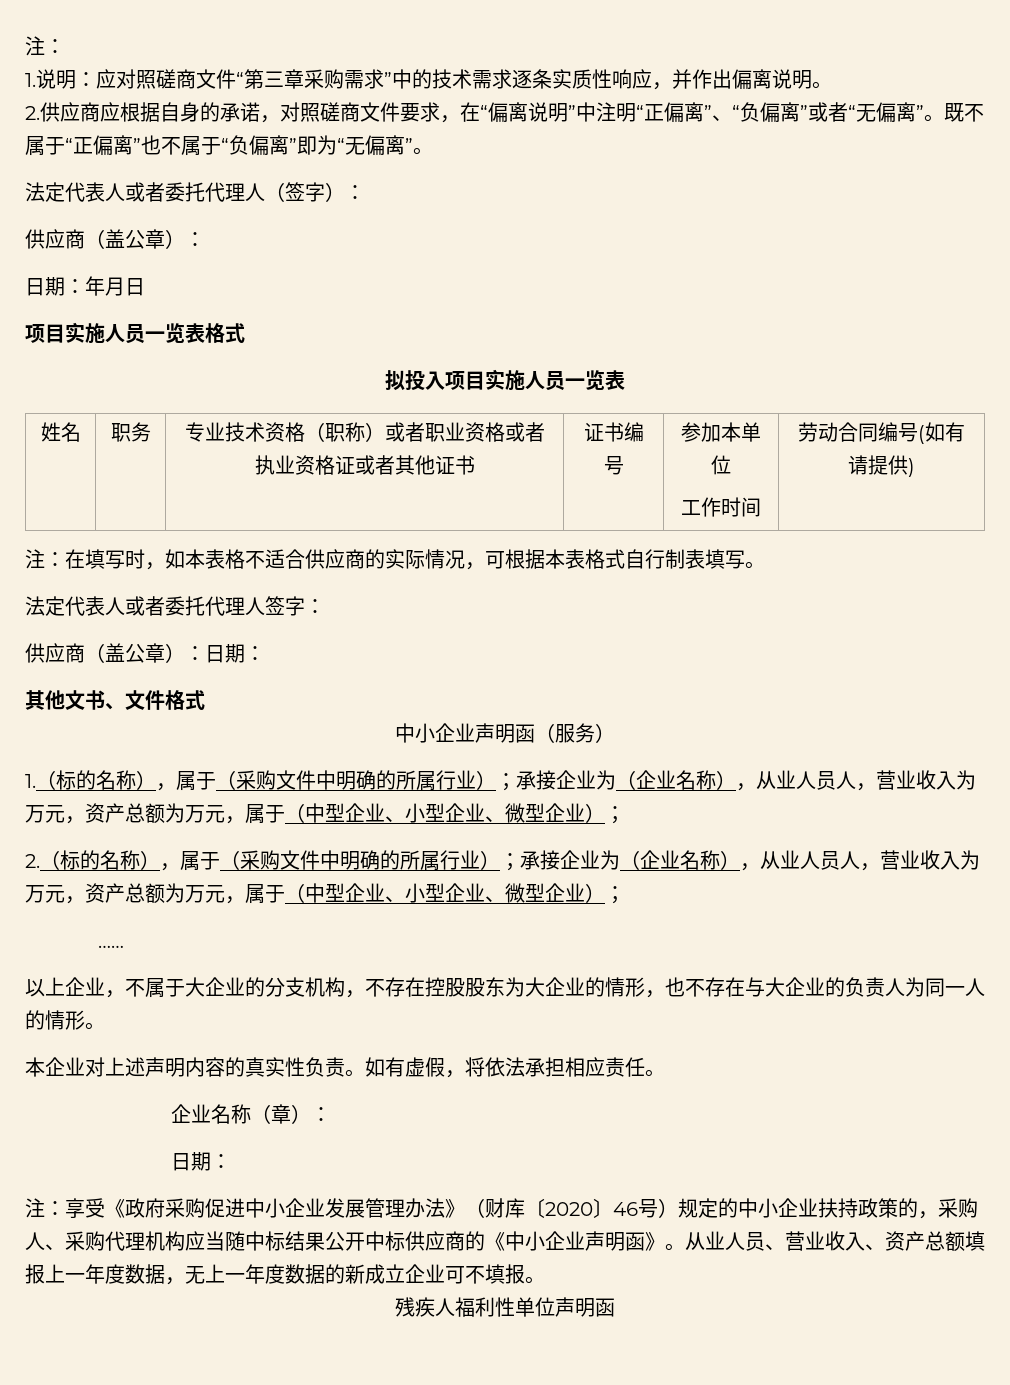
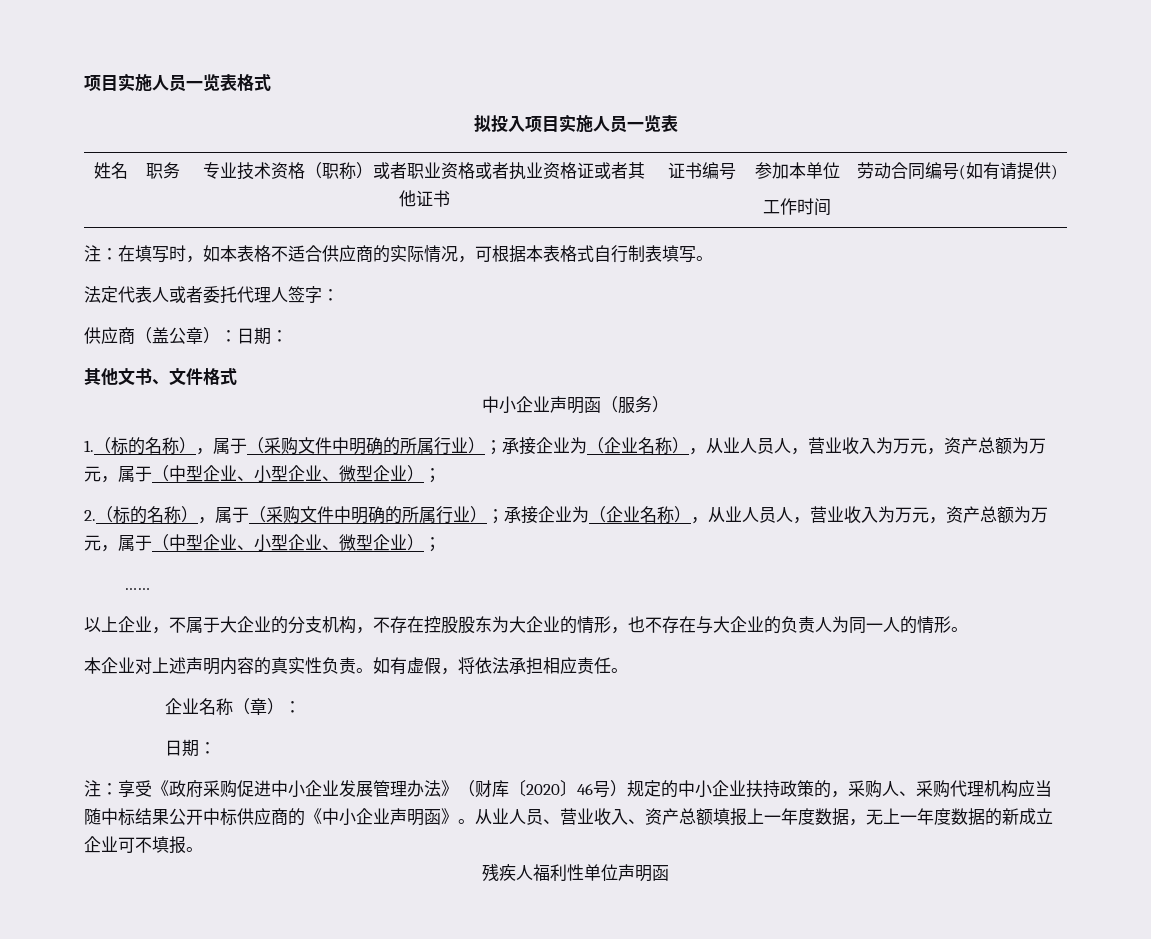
[25,36,65,56] [25,69,832,90] [25,102,984,123] [25,135,433,156] [25,182,365,202] [25,229,205,249] [25,276,145,296] 注： // 1.说明：应对照磋商文件“第三章采购需求”中的技术需求逐条实质性响应，并作出偏离说明。 // 2.供应商应根据自身的承诺，对照磋商文件要求，在“偏离说明”中注明“正偏离”、“负偏离”或者“无偏离”。既不属于“正偏离”也不属于“负偏离”即为“无偏离”。 // 法定代表人或者委托代理人（签字）： // 供应商（盖公章）： // 日期：年月日 // -> (84, 83) none

